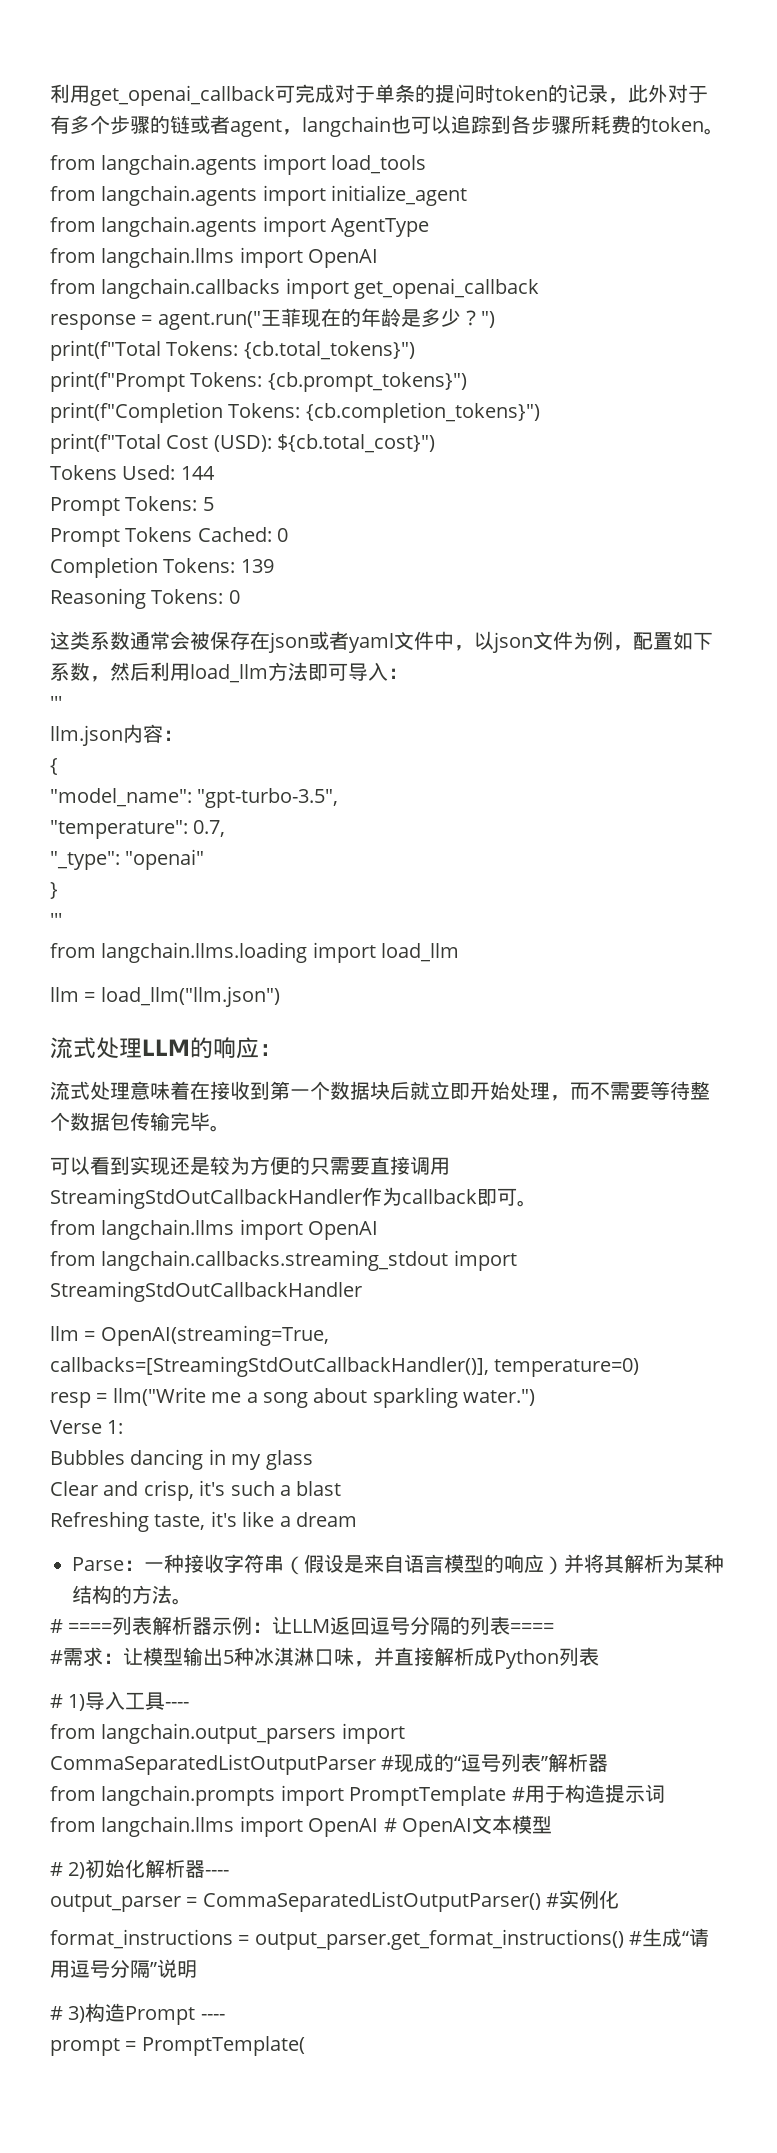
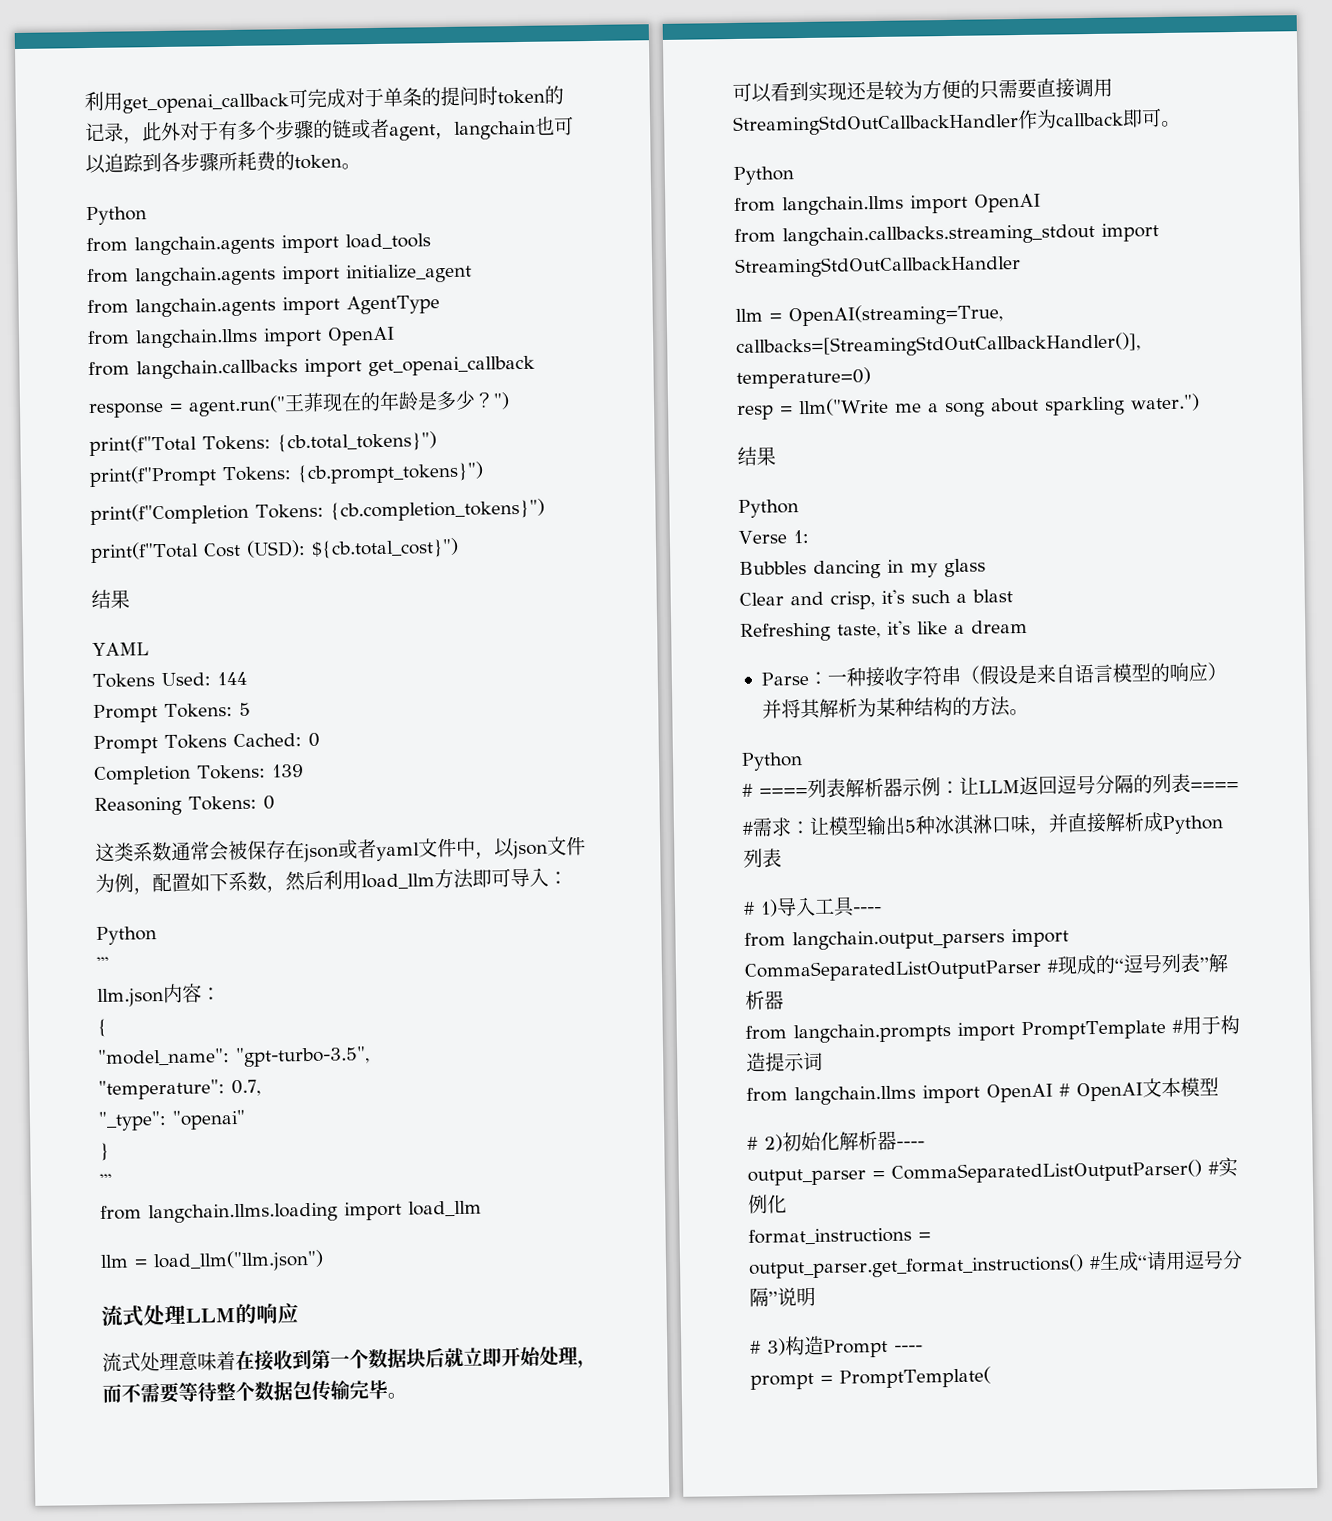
(724, 131) none -> [86,206,147,226] // Python
(436, 443) none -> [91,589,130,610] [92,642,149,656] // 结果 // YAML
(408, 673) none -> [96,926,157,945] // Python
[259,1044,282,1056] ： -> (299, 1313) none
(537, 1203) none -> [733,166,794,185] // Python
(536, 1397) none -> [737,446,776,466] [738,499,799,518] // 结果 // Python
(192, 1601) none -> [741,752,803,771] // Python

